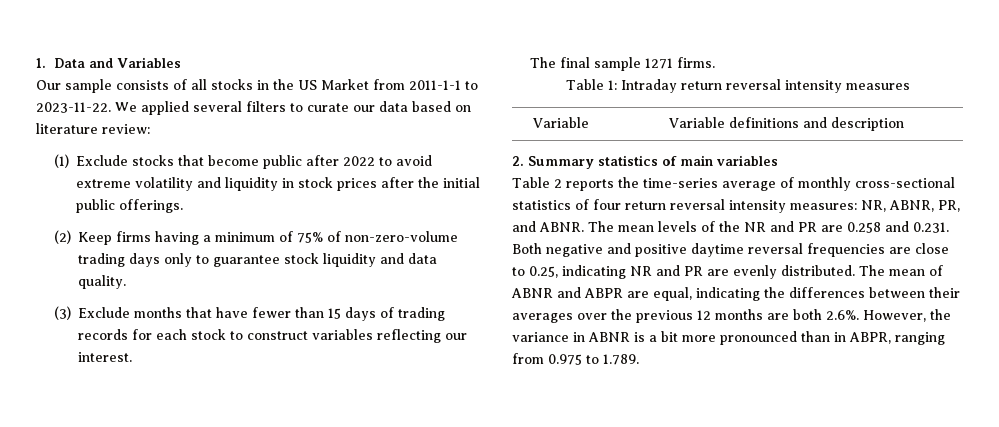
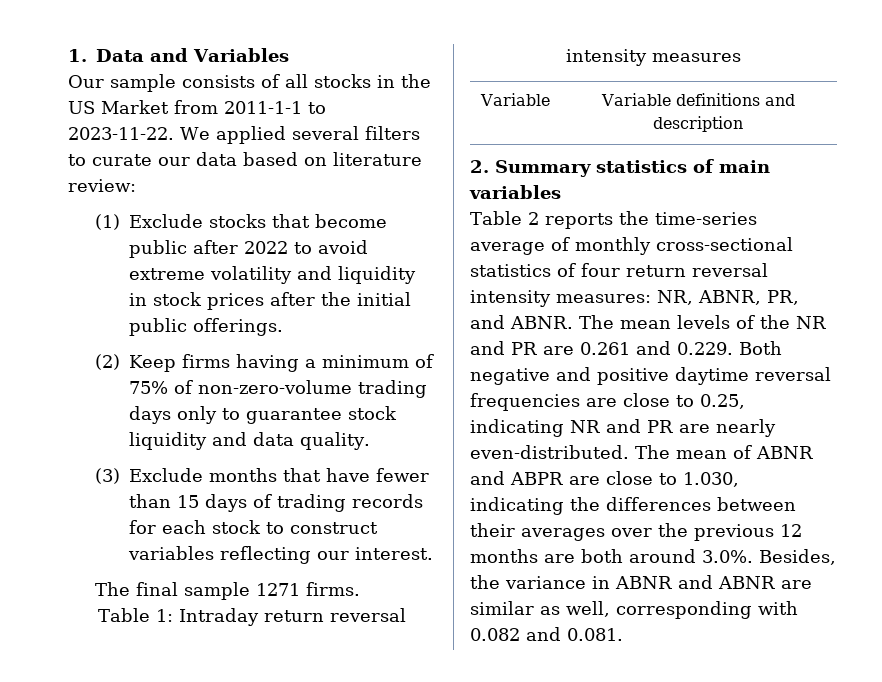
[847,221,949,233] 0.258 and 0.231. -> [580,341,733,355] 0.261 and 0.229.
[733,265,855,279] evenly distributed. -> [716,419,776,437] [470,445,629,459] nearly even-distributed.
[653,287,692,301] equal, -> [606,471,739,487] close to 1.030,
[826,310,926,322] 2.6%. However, -> [629,549,836,565] around 3.0%. Besides,
[634,331,945,345] [512,353,639,365] is a bit more pronounced than in ABPR, ranging from 0.975 to 1.789. -> [678,575,812,589] [470,601,798,619] [470,627,623,641] and ABNR are similar as well, corresponding with 0.082 and 0.081.

